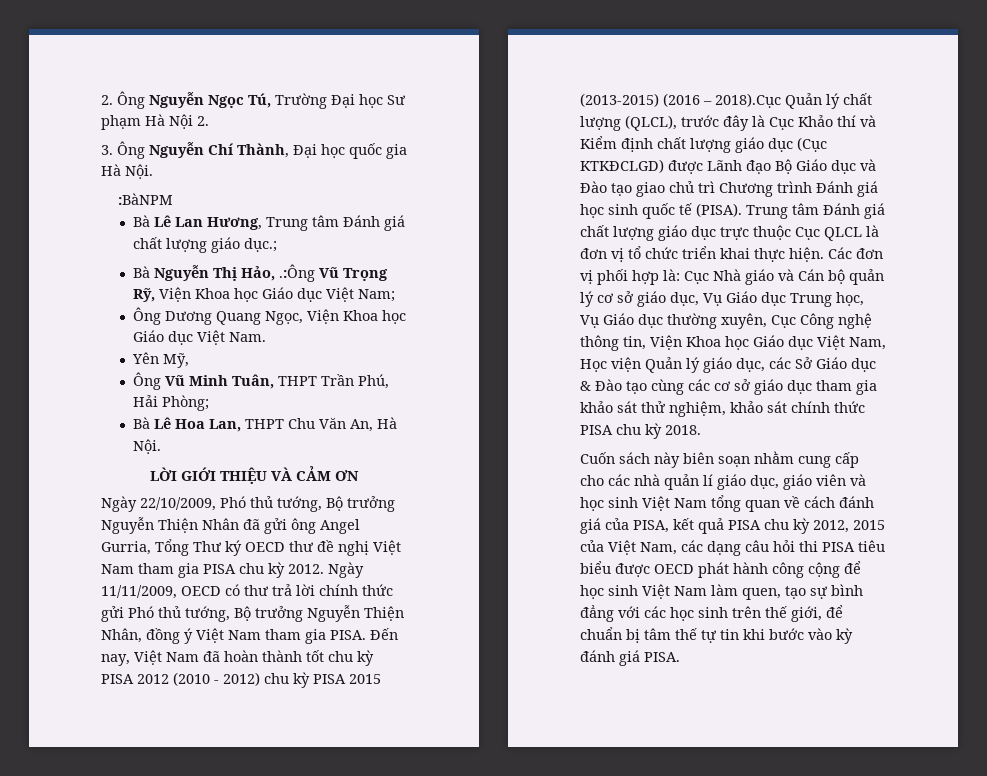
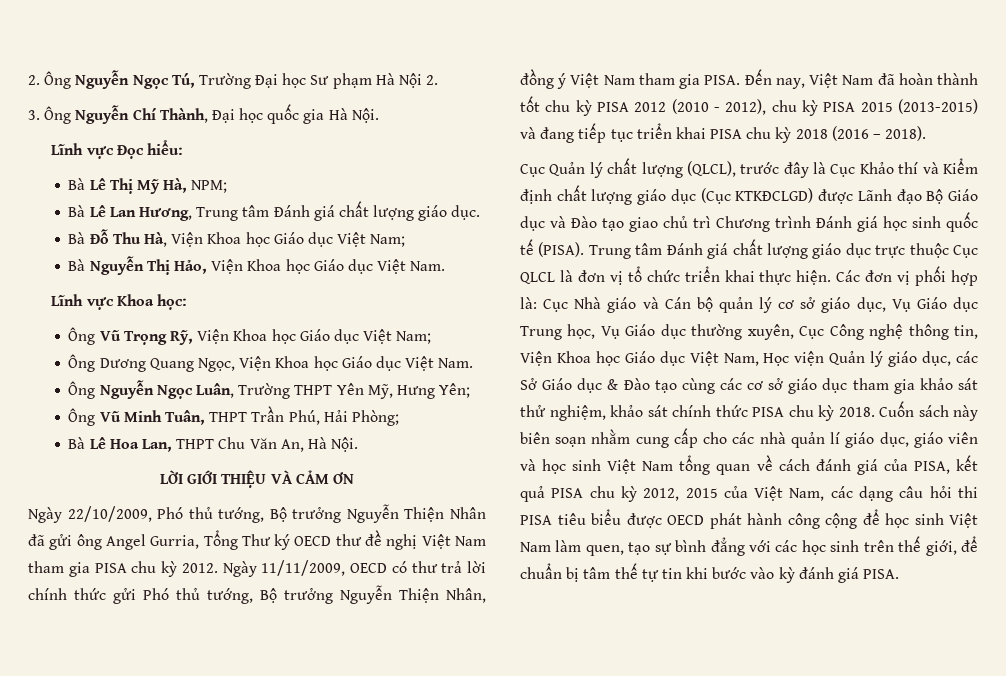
[117,193,173,205] :BàNPM -> [51,140,183,159] [68,178,228,194] Lĩnh vực Đọc hiểu: // Bà Lê Thị Mỹ Hà, NPM;
[244,238,278,252] [133,264,316,282] dục.; // Bà Nguyễn Thị Hảo, .:Ông -> [451,205,481,220] [68,229,406,247] [68,256,446,275] [51,294,187,310] [68,327,96,345] dục. // Bà Đỗ Thu Hà, Viện Khoa học Giáo dục Việt Nam; // Bà Nguyễn Thị Hảo, Viện Khoa học Giáo dục Việt Nam. // Lĩnh vực Khoa học: // Ông
(267, 337) none -> [68,380,333,399] Ông Nguyễn Ngọc Luân, Trường THPT
(190, 360) none -> [396,383,471,399] Hưng Yên;
[223,672,260,686] 2012) -> [725,99,767,115] 2012),
[663,93,781,108] (2016 – 2018).Cục -> [520,123,927,143] [520,164,545,177] và đang tiếp tục triển khai PISA chu kỳ 2018 (2016 – 2018). // Cục
(701, 430) // -> (875, 412) none

